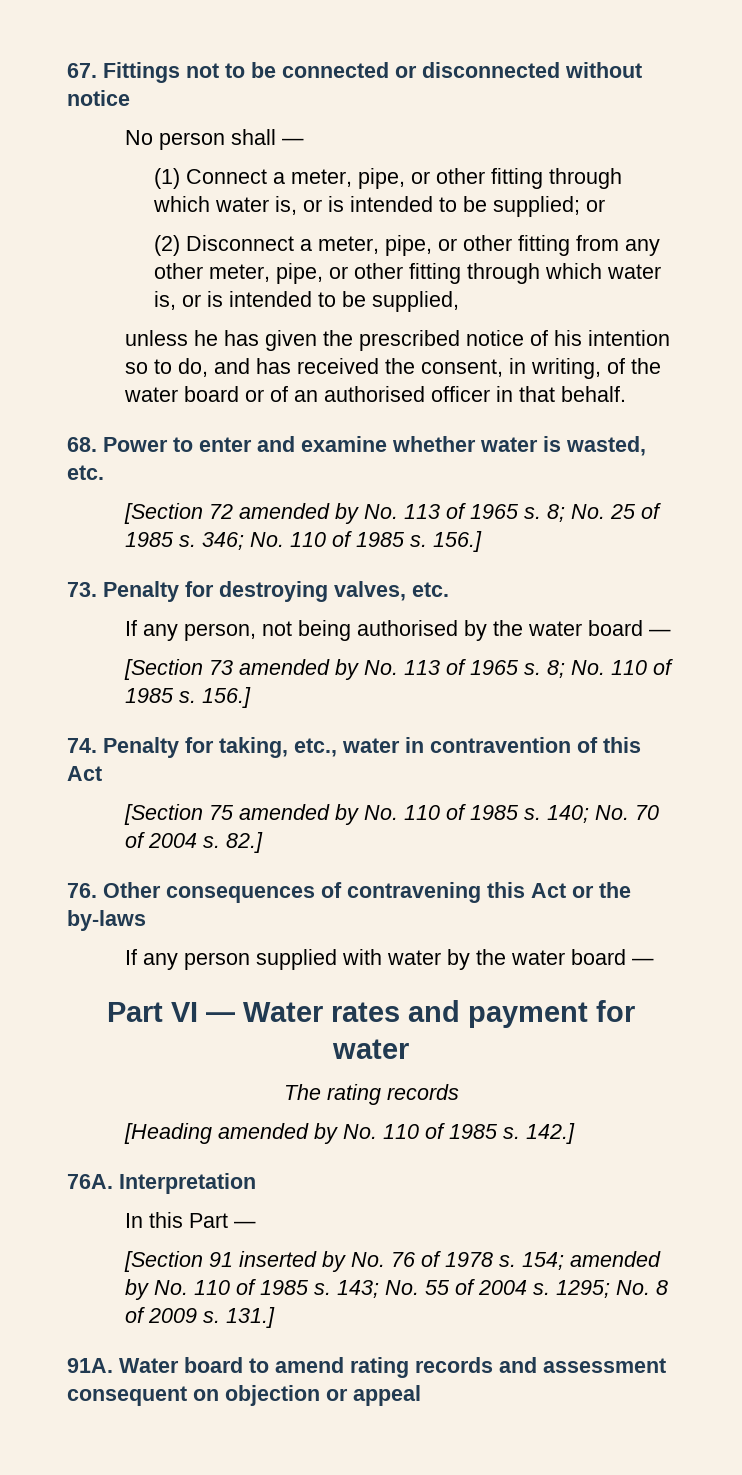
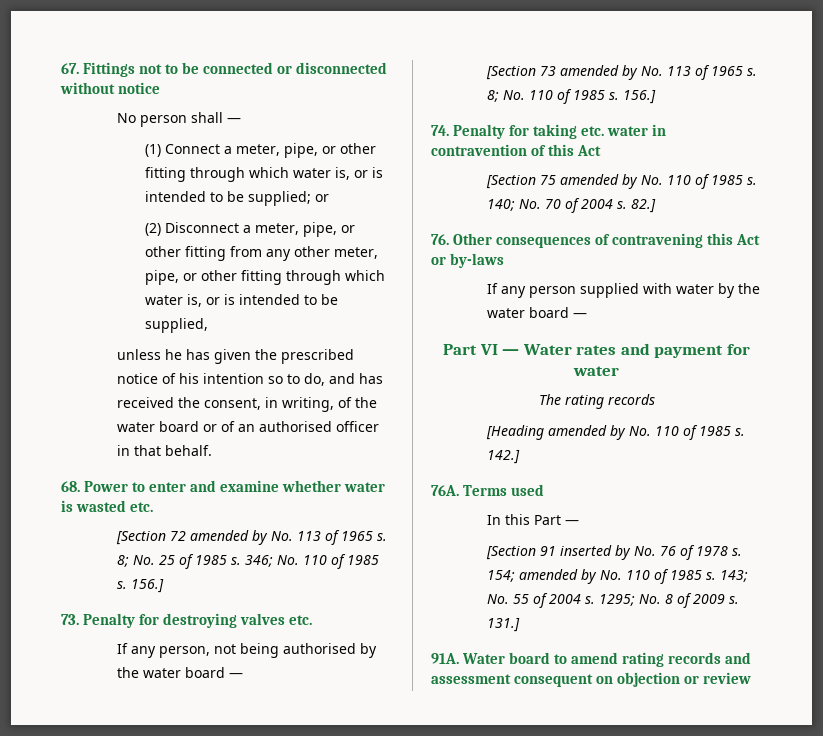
[566,436,646,456] wasted, -> [76,500,127,512] wasted
[334,581,406,601] valves, -> [240,613,286,625] valves
[219,737,337,758] taking, etc., -> [533,124,605,139] taking etc.
[599,882,631,898] the -> (446, 260) none
[119,1173,256,1194] Interpretation -> [463,484,545,496] Terms used
[353,1385,421,1406] appeal -> [703,672,752,684] review

